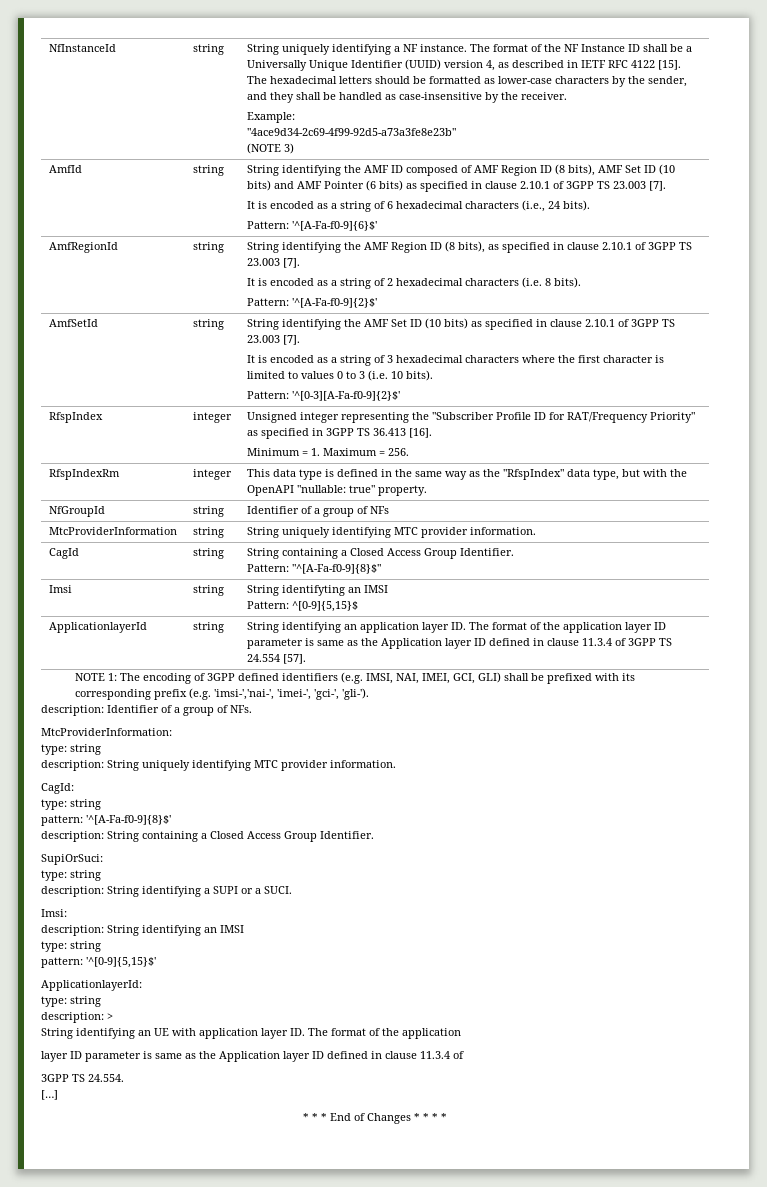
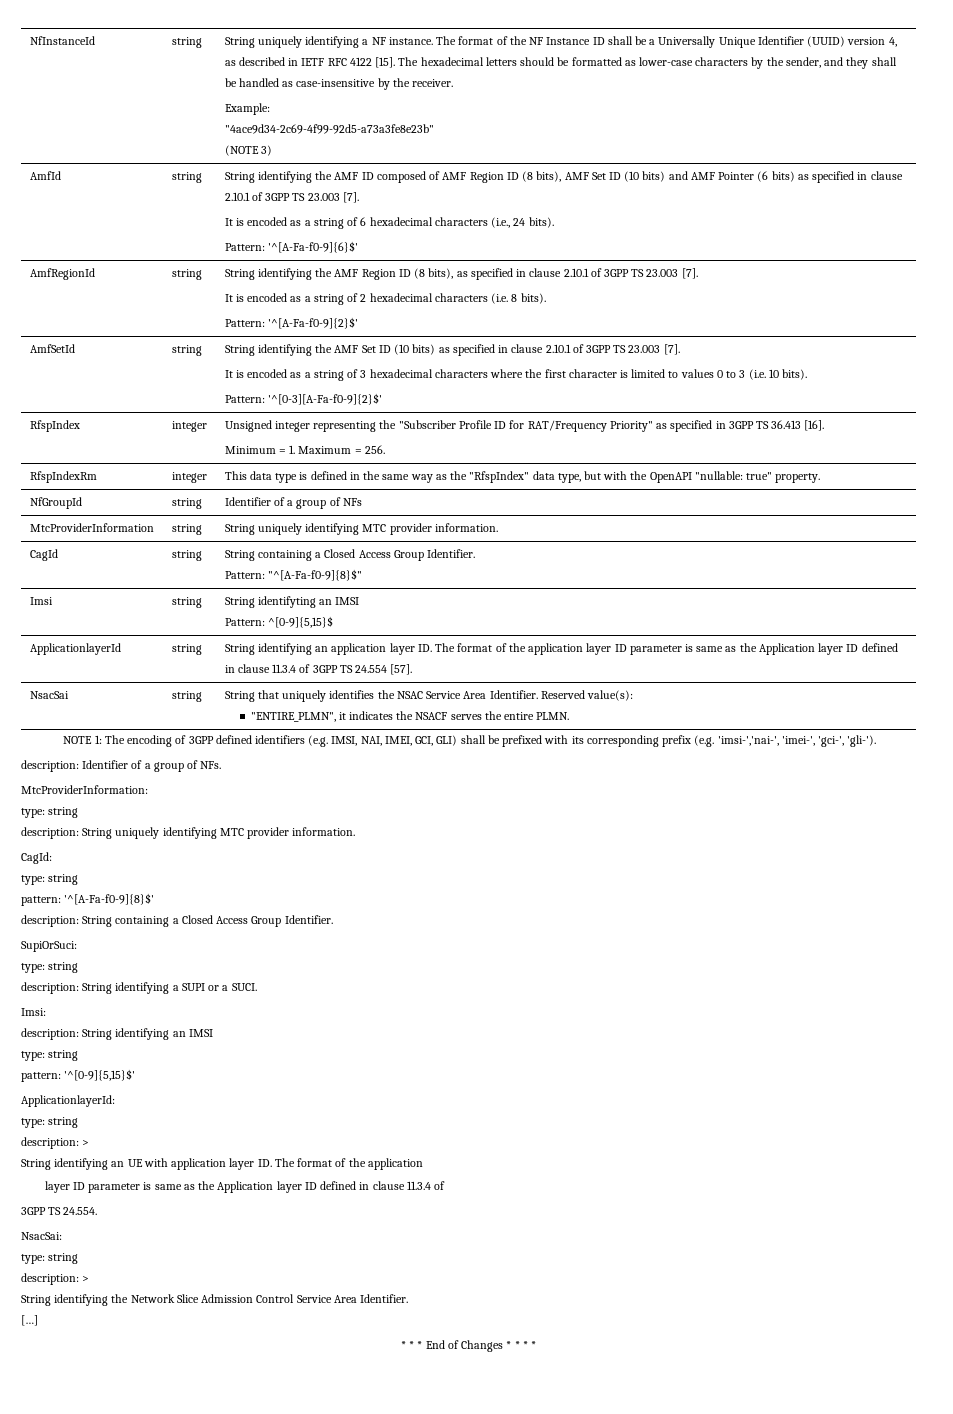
(306, 659) none -> [29,691,69,699] [171,691,202,702] [224,690,634,702] [250,711,570,722] // NsacSai | string | String that uniquely identifies the NSAC Service Area Identifier. Reserved value(s): // "ENTIRE_PLMN", it indicates the NSACF serves the entire PLMN.
(124, 1078) none -> [21,1232,62,1240] [21,1253,79,1264] [21,1273,90,1285] [21,1294,409,1306] // NsacSai: // type: string // description: > // String identifying the Network Slice Admission Control Service Area Identifier.

